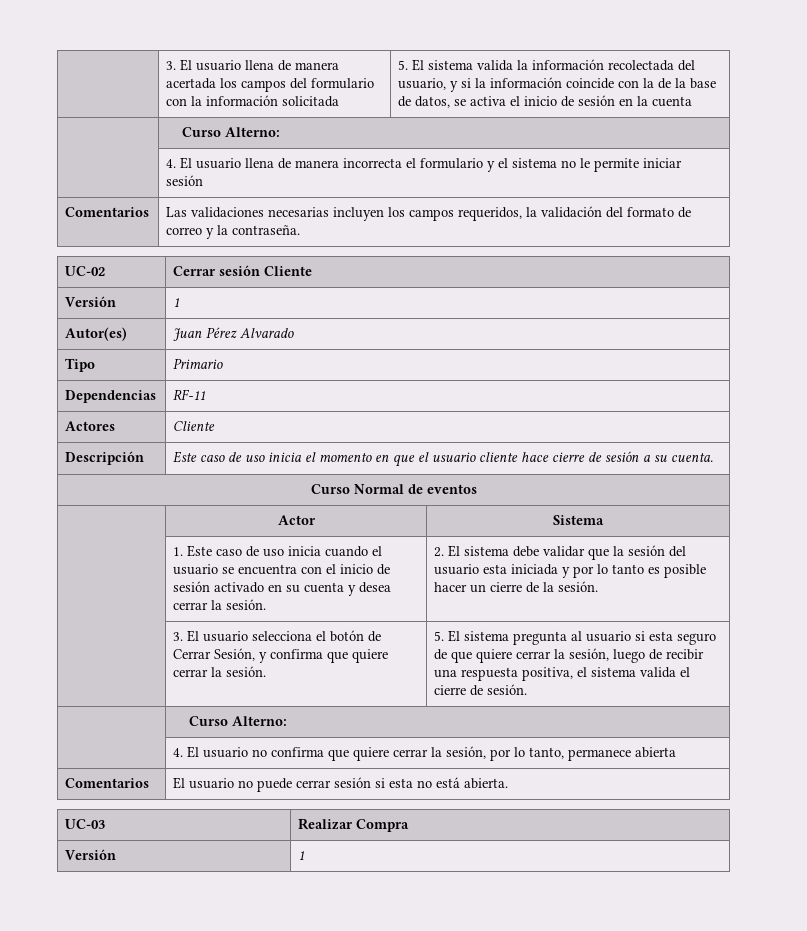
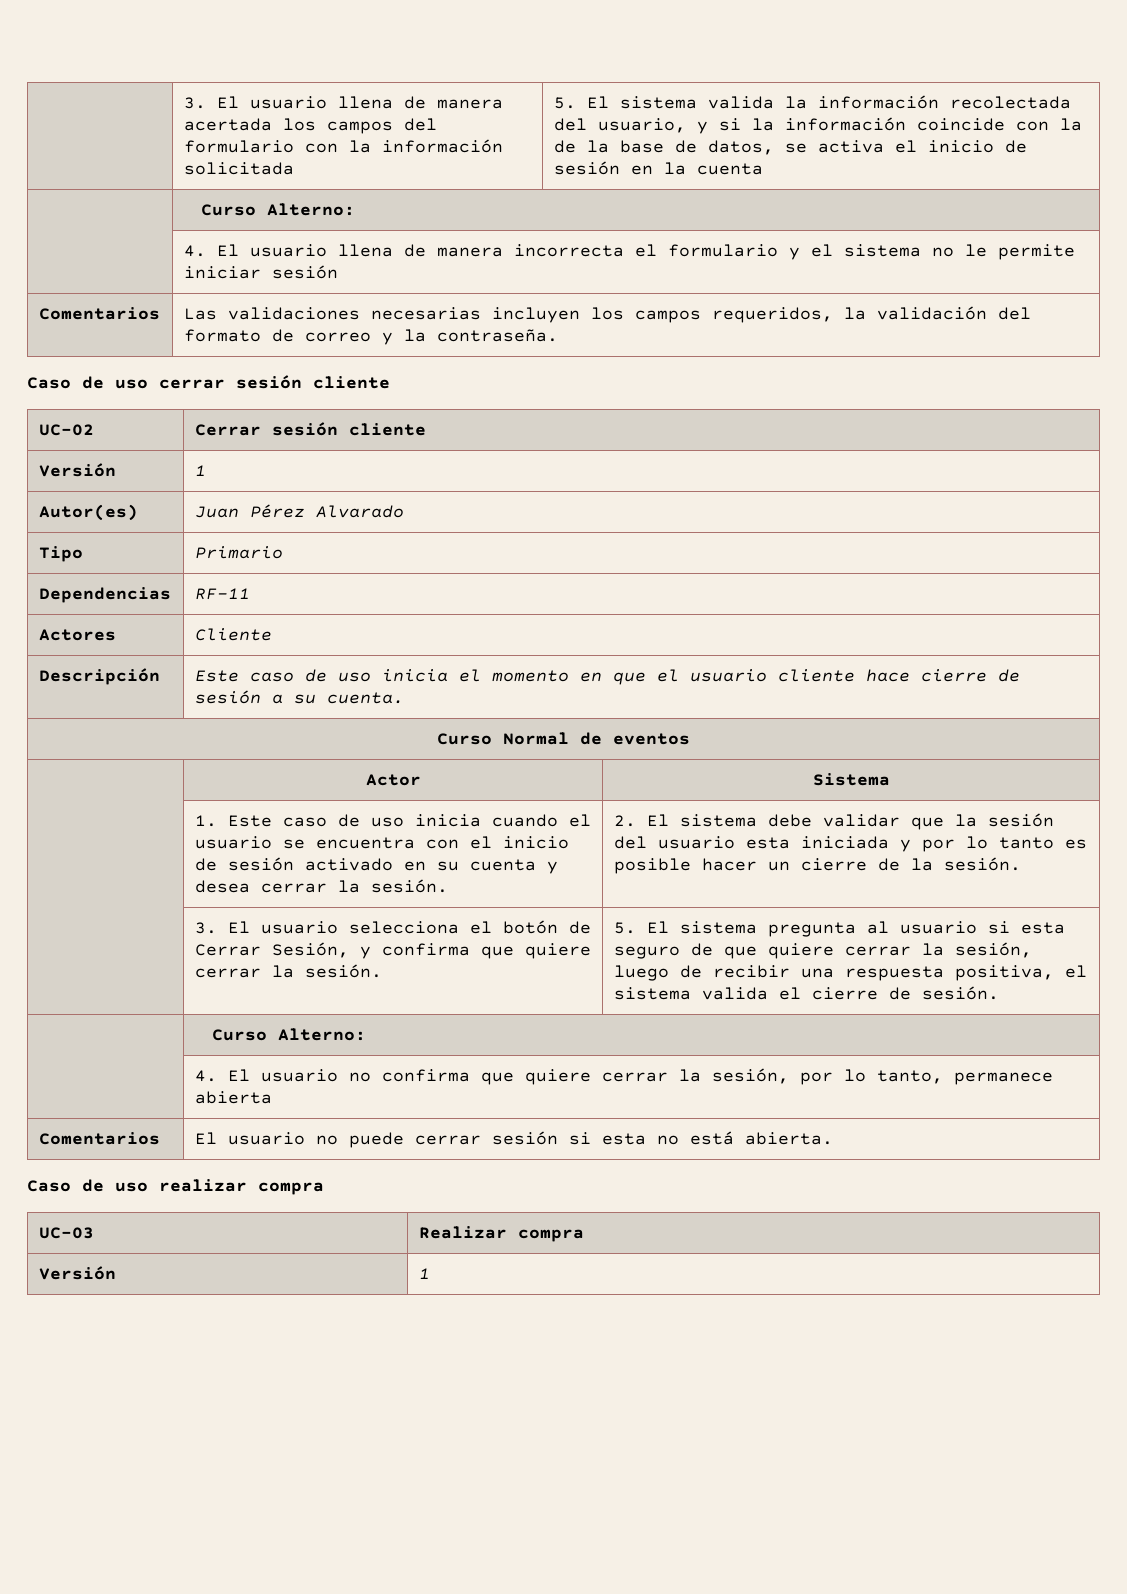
(301, 230) none -> [27,375,390,389] // Caso de uso cerrar sesión cliente
[264,266,313,276] Cliente -> [348,423,426,436] cliente
(509, 783) none -> [27,1179,324,1195] // Caso de uso realizar compra
[356,819,410,832] Compra -> [517,1229,584,1242] compra

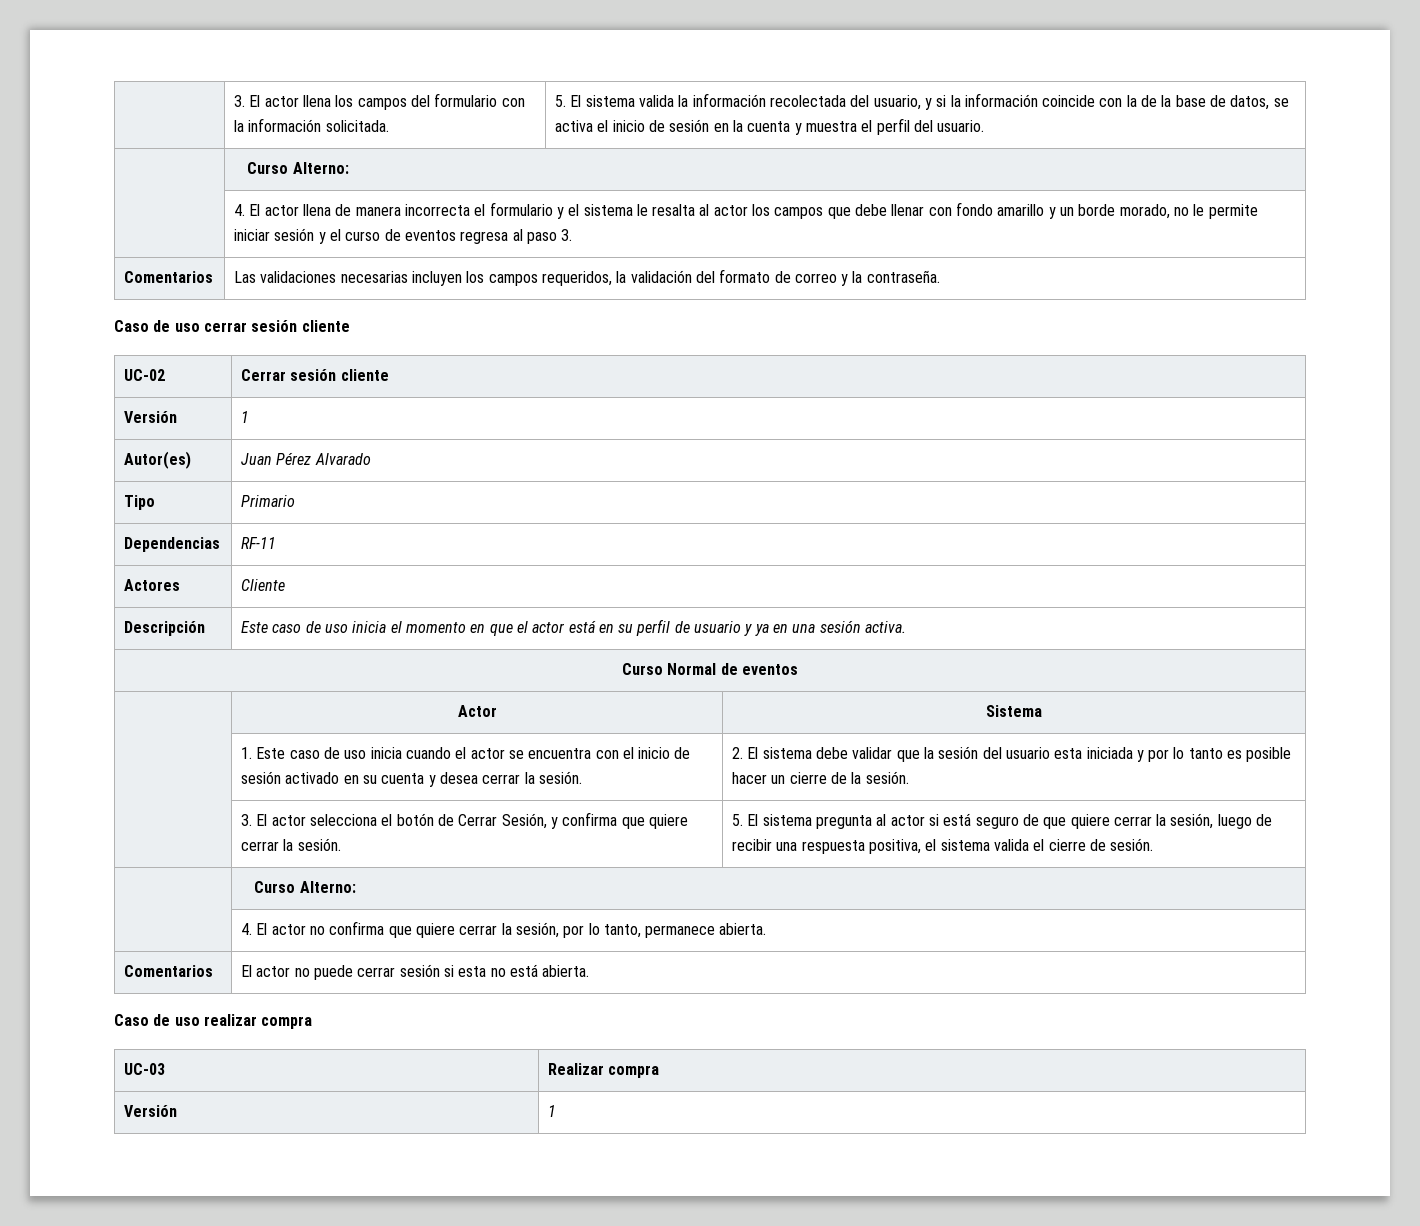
[183,96,503,109] [183,118,272,131] | 3. El usuario llena de manera acertada -> [234,95,331,107] | 3. El actor llena
[183,162,294,175] solicitada -> [325,120,389,132] solicitada.
[200,203,355,216] [183,244,327,257] // | Curso Alterno: // | 4. El usuario -> [794,118,985,135] [247,162,349,174] [234,204,299,216] y muestra el perfil del usuario. // | Curso Alterno: // | 4. El actor
(921, 250) none -> [636,202,1170,219] le resalta al actor los campos que debe llenar con fondo amarillo y un borde morado,
(338, 272) none -> [318,229,573,244] y el curso de eventos regresa al paso 3.
[689,669,1020,682] [194,690,404,704] usuario cliente hace cierre de sesión a su cuenta. -> [532,619,907,636] actor está en su perfil de usuario y ya en una sesión activa.
[194,836,272,849] usuario -> [470,748,505,759] actor
[260,921,338,934] usuario -> [271,815,306,826] actor
[899,921,1065,934] usuario si esta -> [890,813,972,826] actor si está
[260,1069,338,1082] usuario -> [271,924,306,935] actor
[194,1091,272,1104] abierta -> [719,923,767,935] abierta.
[227,1132,305,1145] usuario -> [256,966,291,977] actor

